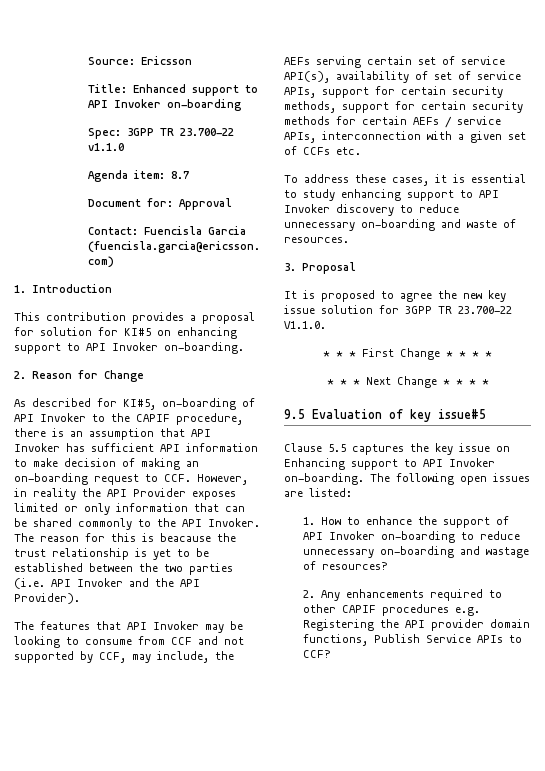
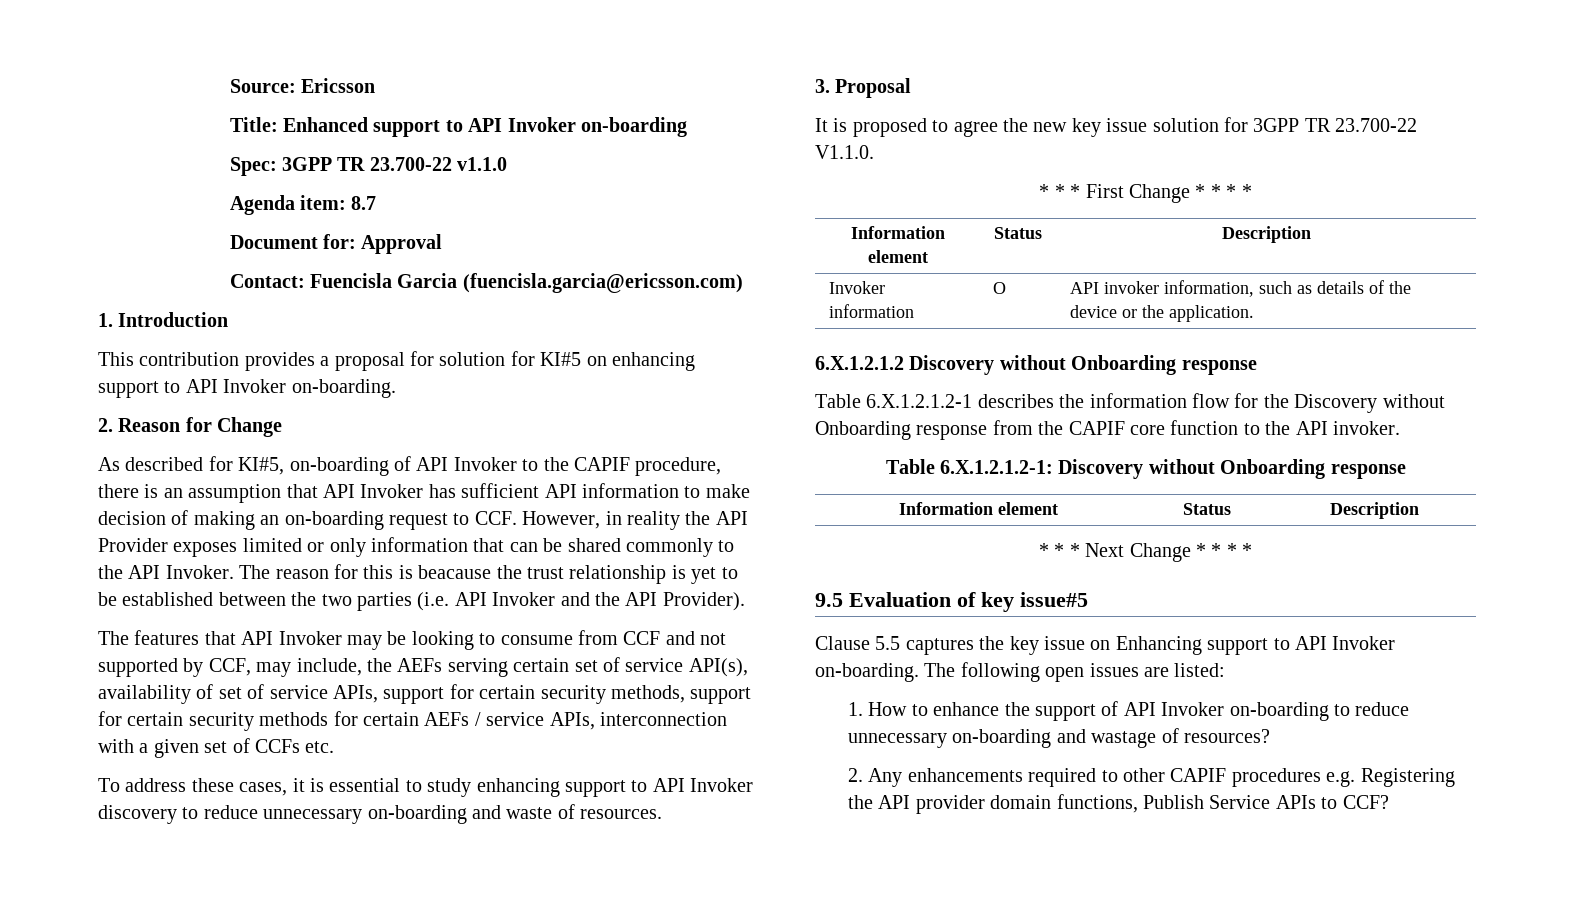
(492, 354) none -> [850,226,945,239] [867,250,928,263] [994,227,1042,239] [1221,226,1311,243] [828,281,885,294] [828,304,914,318] [992,282,1006,294] [1069,280,1411,297] [1069,305,1254,322] [815,355,1257,375] [815,393,1445,413] [815,420,1400,440] [885,459,1406,479] [898,502,1058,515] [1182,503,1231,515] [1329,502,1419,519] // Information element | Status | Description // Invoker information | O | API invoker information, such as details of the device or the application. // 6.X.1.2.1.2 Discovery without Onboarding response // Table 6.X.1.2.1.2-1 describes the information flow for the Discovery without Onboarding response from the CAPIF core function to the API invoker. // Table 6.X.1.2.1.2-1: Discovery without Onboarding response // Information element | Status | Description

